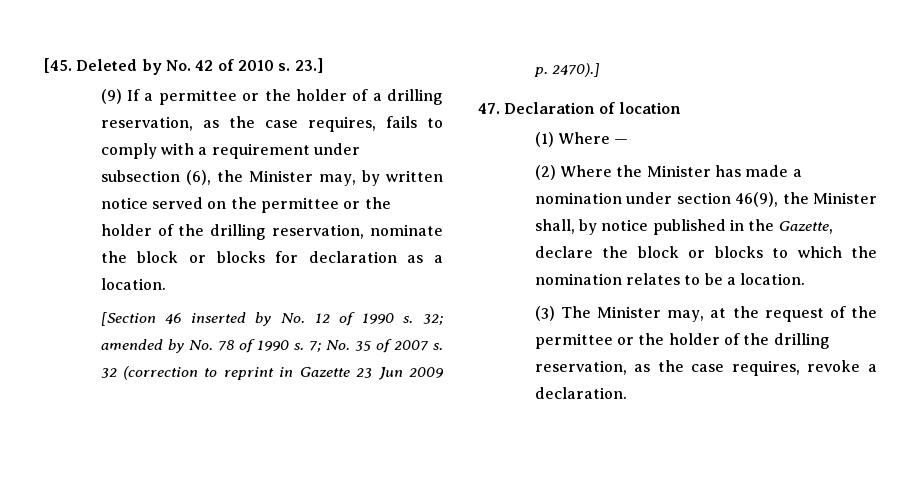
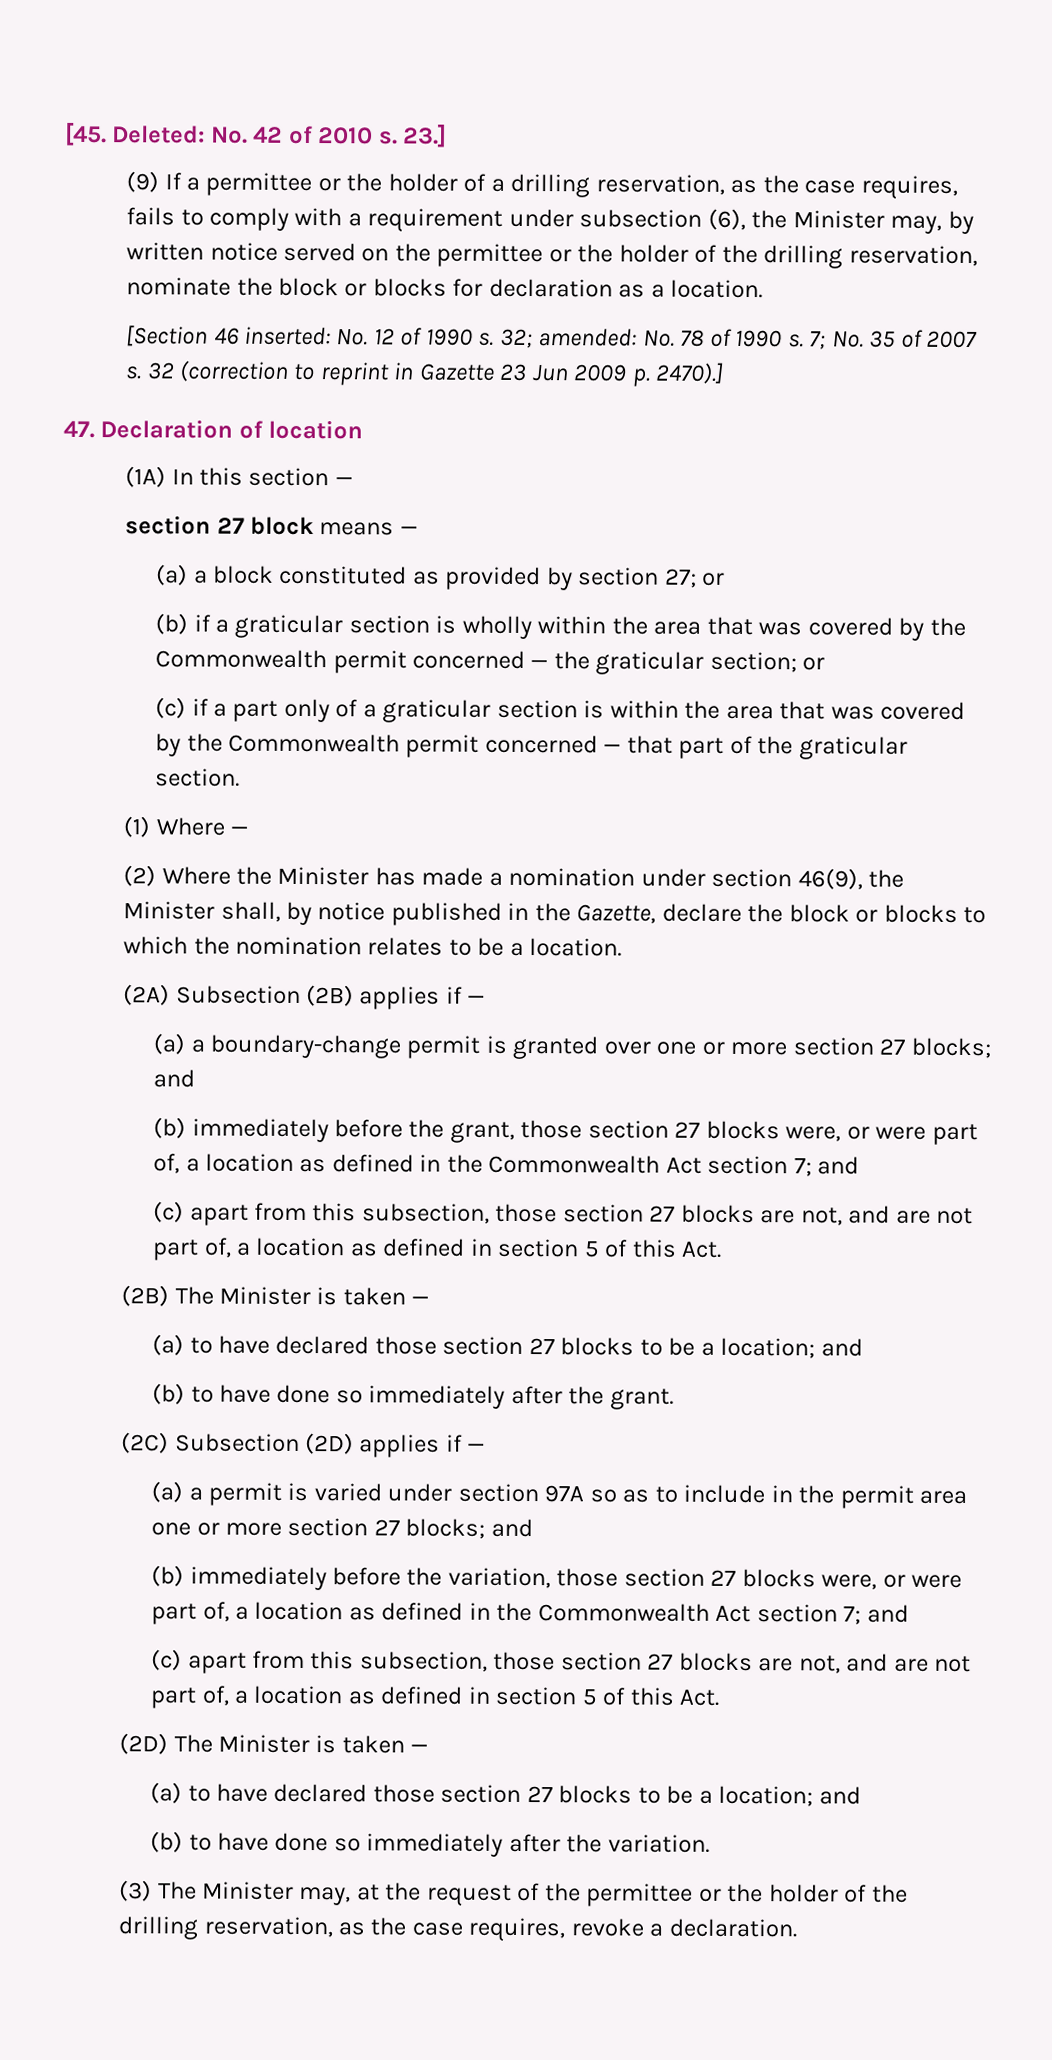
[76,59,162,75] Deleted by -> [112,125,206,144] Deleted:
[190,312,272,326] inserted by -> [243,326,331,346] inserted:
[100,339,184,353] amended by -> [538,328,638,347] amended:
(681, 108) none -> [125,466,353,488] [125,515,418,536] [156,564,726,591] [155,613,966,641] [155,649,826,675] [155,697,966,723] [155,733,908,760] [155,768,241,787] // (1A) In this section — // section 27 block means — // (a) a block constituted as provided by section 27; or // (b) if a graticular section is wholly within the area that was covered by the Commonwealth permit concerned — the graticular section; or // (c) if a part only of a graticular section is within the area that was covered by the Commonwealth permit concerned — that part of the graticular section.
(806, 279) none -> [123,984,486,1010] [153,1033,991,1060] [153,1069,196,1088] [153,1117,978,1146] [153,1153,860,1177] [153,1201,974,1226] [152,1237,723,1261] [121,1285,430,1307] [152,1334,863,1359] [152,1383,674,1410] [121,1432,486,1458] [151,1481,968,1509] [151,1517,533,1539] [151,1565,963,1591] [151,1601,909,1625] [151,1649,972,1674] [150,1685,721,1709] [119,1733,429,1755] [150,1782,861,1807] [150,1831,710,1857] // (2A) Subsection (2B) applies if — // (a) a boundary-change permit is granted over one or more section 27 blocks; and // (b) immediately before the grant, those section 27 blocks were, or were part of, a location as defined in the Commonwealth Act section 7; and // (c) apart from this subsection, those section 27 blocks are not, and are not part of, a location as defined in section 5 of this Act. // (2B) The Minister is taken — // (a) to have declared those section 27 blocks to be a location; and // (b) to have done so immediately after the grant. // (2C) Subsection (2D) applies if — // (a) a permit is varied under section 97A so as to include in the permit area one or more section 27 blocks; and // (b) immediately before the variation, those section 27 blocks were, or were part of, a location as defined in the Commonwealth Act section 7; and // (c) apart from this subsection, those section 27 blocks are not, and are not part of, a location as defined in section 5 of this Act. // (2D) The Minister is taken — // (a) to have declared those section 27 blocks to be a location; and // (b) to have done so immediately after the variation.

